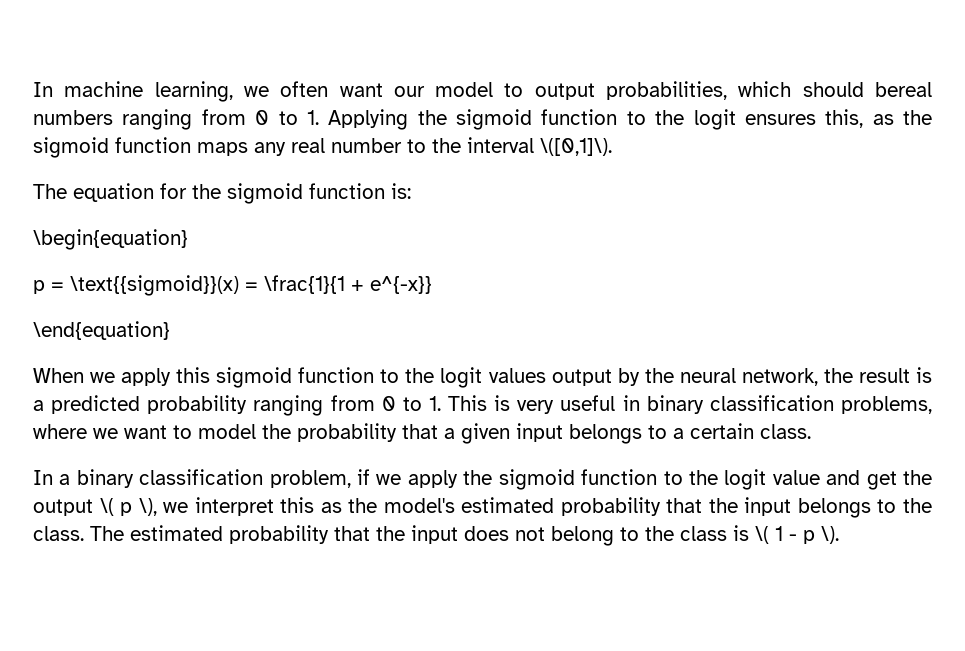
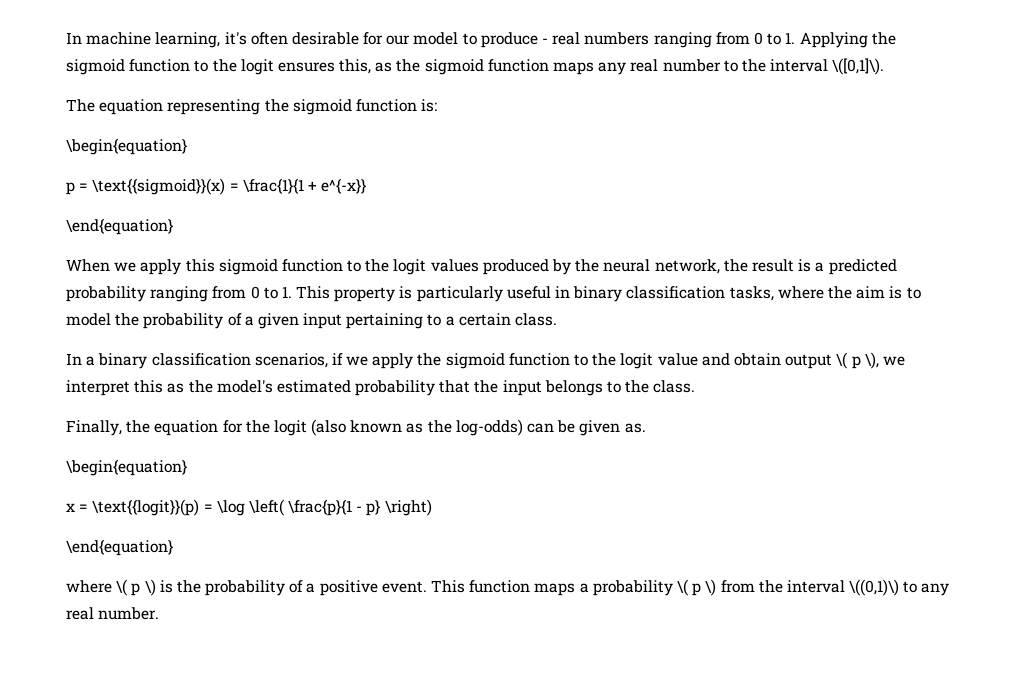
[243,81,932,100] we often want our model to output probabilities, which should bereal -> [224,32,581,48] it's often desirable for our model to produce - real
[160,183,187,199] for -> [167,99,261,115] representing
[551,369,612,386] output -> [482,259,549,275] produced
[494,395,555,414] is very -> [334,286,503,302] property is particularly
[840,396,932,414] [33,424,167,439] problems, where we want -> [729,286,903,301] tasks, where the aim is
[402,424,438,439] that -> [227,313,242,326] of
[569,424,642,444] belongs -> [346,313,424,329] pertaining
[269,470,351,488] problem, -> [254,353,328,368] scenarios,
[866,470,932,490] get the -> [733,353,781,366] obtain
[90,525,839,546] The estimated probability that the input does not belong to the class is \( 1 - p \). -> [66,419,646,436] [66,459,187,476] [66,499,432,516] [66,539,173,556] [66,579,950,596] [66,607,160,620] // Finally, the equation for the logit (also known as the log-odds) can be given as. // \begin{equation} // x = \text{{logit}}(p) = \log \left( \frac{p}{1 - p} \right) // \end{equation} // where \( p \) is the probability of a positive event. This function maps a probability \( p \) from the interval \((0,1)\) to any real number.

